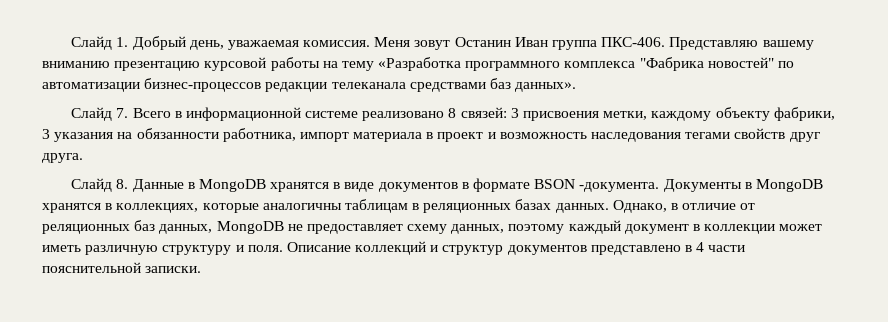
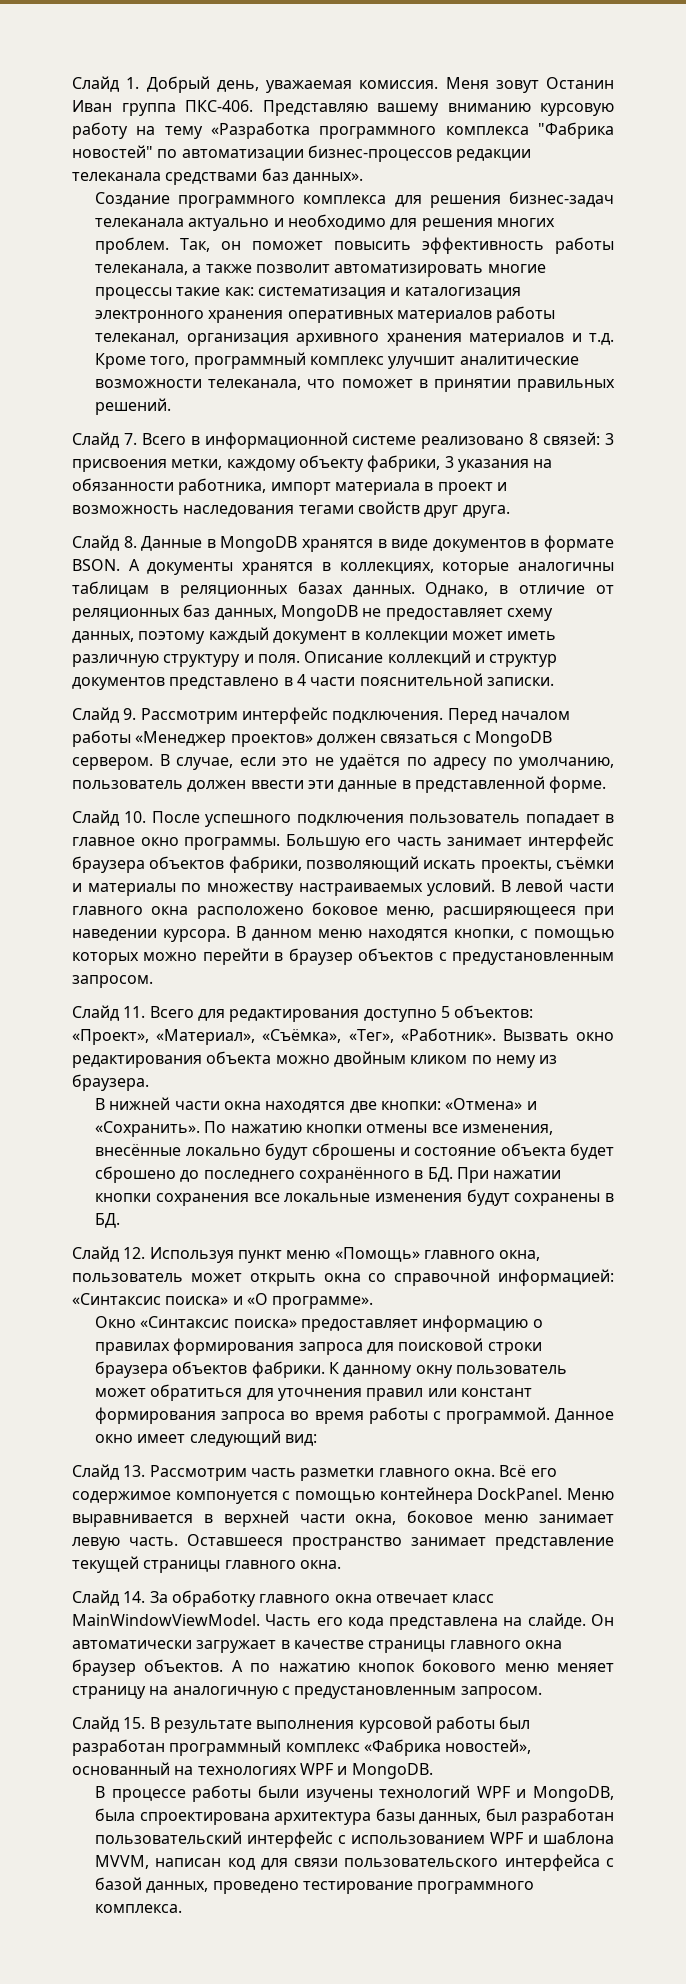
[114,57,320,71] презентацию курсовой работы -> [540,103,614,116] [72,122,128,139] курсовую работу
(577, 87) none -> [95,191,614,208] [95,214,556,231] [95,237,615,254] [95,264,546,277] [95,287,521,300] [95,306,556,323] [95,333,615,346] [95,352,579,369] [95,379,615,392] [95,398,172,415] // Создание программного комплекса для решения бизнес-задач телеканала актуально и необходимо для решения многих проблем. Так, он поможет повысить эффективность работы телеканала, а также позволит автоматизировать многие процессы такие как: систематизация и каталогизация электронного хранения оперативных материалов работы телеканал, организация архивного хранения материалов и т.д. Кроме того, программный комплекс улучшит аналитические возможности телеканала, что поможет в принятии правильных решений.
[534,179,823,192] BSON -документа. Документы в MongoDB -> [72,559,234,575] BSON. А документы
(202, 269) none -> [72,707,570,724] [72,730,552,747] [72,753,614,770] [72,776,607,793] [72,810,614,827] [72,833,614,850] [72,856,614,873] [72,879,614,896] [72,902,614,919] [72,926,614,942] [72,948,614,965] [72,975,153,988] [72,1005,534,1022] [72,1028,615,1045] [72,1051,558,1068] [72,1074,149,1091] [95,1097,537,1113] [95,1121,554,1137] [95,1143,614,1160] [95,1166,562,1183] [95,1189,615,1206] [95,1213,121,1228] [72,1246,541,1263] [72,1269,614,1286] [72,1293,374,1309] [95,1315,543,1332] [95,1338,542,1355] [95,1361,568,1378] [95,1384,533,1401] [95,1407,614,1424] [95,1430,318,1447] [72,1464,557,1481] [72,1487,615,1504] [72,1510,614,1527] [72,1534,614,1550] [72,1556,341,1573] [72,1590,495,1607] [72,1613,614,1630] [72,1640,562,1653] [72,1659,614,1676] [72,1686,542,1699] [72,1716,531,1733] [72,1739,532,1756] [72,1762,433,1779] [95,1785,614,1802] [95,1808,615,1825] [95,1831,615,1848] [95,1854,614,1871] [95,1877,535,1894] [95,1904,183,1913] // Слайд 9. Рассмотрим интерфейс подключения. Перед началом работы «Менеджер проектов» должен связаться с MongoDB сервером. В случае, если это не удаётся по адресу по умолчанию, пользователь должен ввести эти данные в представленной форме. // Слайд 10. После успешного подключения пользователь попадает в главное окно программы. Большую его часть занимает интерфейс браузера объектов фабрики, позволяющий искать проекты, съёмки и материалы по множеству настраиваемых условий. В левой части главного окна расположено боковое меню, расширяющееся при наведении курсора. В данном меню находятся кнопки, с помощью которых можно перейти в браузер объектов с предустановленным запросом. // Слайд 11. Всего для редактирования доступно 5 объектов: «Проект», «Материал», «Съёмка», «Тег», «Работник». Вызвать окно редактирования объекта можно двойным кликом по нему из браузера. // В нижней части окна находятся две кнопки: «Отмена» и «Сохранить». По нажатию кнопки отмены все изменения, внесённые локально будут сброшены и состояние объекта будет сброшено до последнего сохранённого в БД. При нажатии кнопки сохранения все локальные изменения будут сохранены в БД. // Слайд 12. Используя пункт меню «Помощь» главного окна, пользователь может открыть окна со справочной информацией: «Синтаксис поиска» и «О программе». // Окно «Синтаксис поиска» предоставляет информацию о правилах формирования запроса для поисковой строки браузера объектов фабрики. К данному окну пользователь может обратиться для уточнения правил или констант формирования запроса во время работы с программой. Данное окно имеет следующий вид: // Слайд 13. Рассмотрим часть разметки главного окна. Всё его содержимое компонуется с помощью контейнера DockPanel. Меню выравнивается в верхней части окна, боковое меню занимает левую часть. Оставшееся пространство занимает представление текущей страницы главного окна. // Слайд 14. За обработку главного окна отвечает класс MainWindowViewModel. Часть его кода представлена на слайде. Он автоматически загружает в качестве страницы главного окна браузер объектов. А по нажатию кнопок бокового меню меняет страницу на аналогичную с предустановленным запросом. // Слайд 15. В результате выполнения курсовой работы был разработан программный комплекс «Фабрика новостей», основанный на технологиях WPF и MongoDB. // В процессе работы были изучены технологий WPF и MongoDB, была спроектирована архитектура базы данных, был разработан пользовательский интерфейс с использованием WPF и шаблона MVVM, написан код для связи пользовательского интерфейса с базой данных, проведено тестирование программного комплекса.

